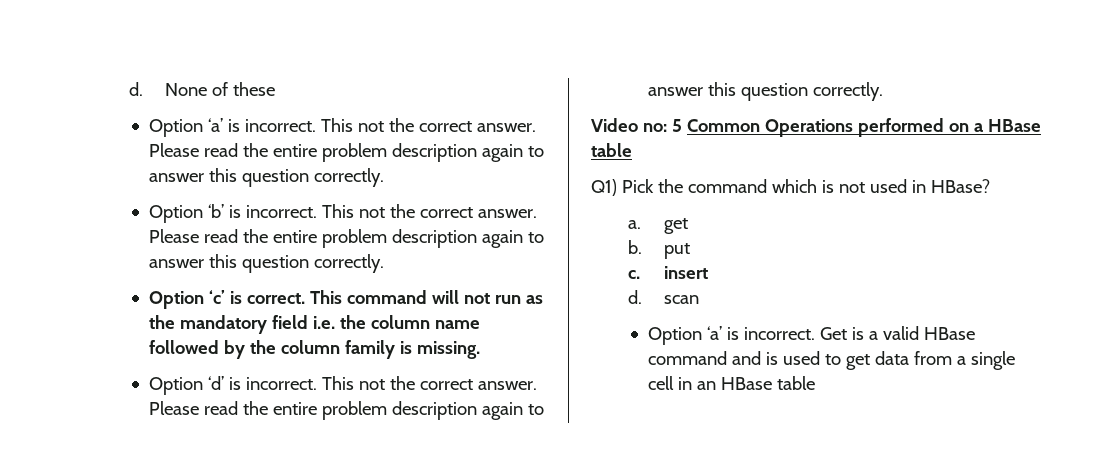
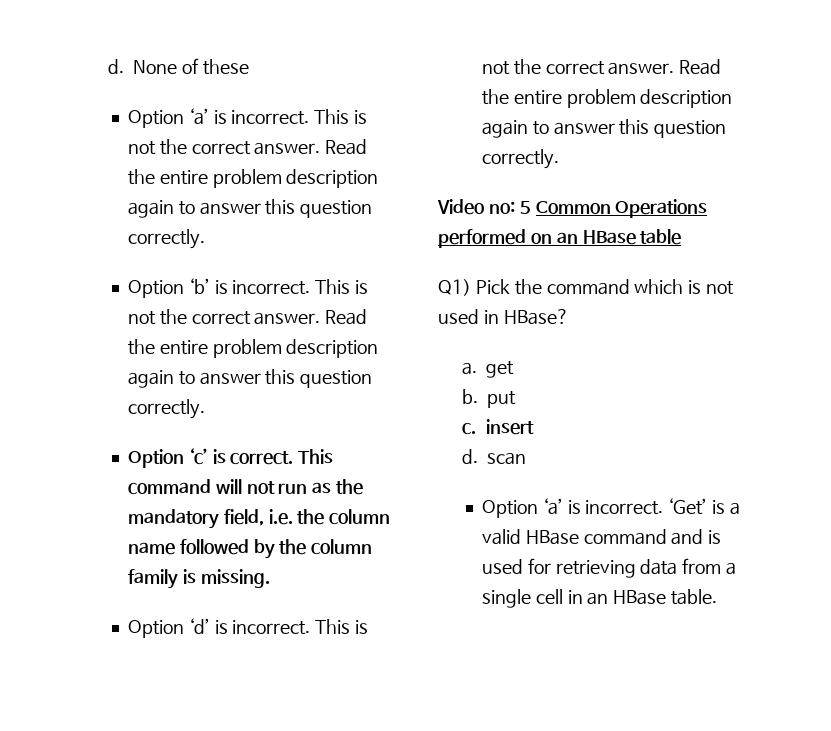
[357,118,536,132] [148,143,238,157] not the correct answer. Please read -> [354,110,368,124] [127,139,368,155] is not the correct answer. Read
[358,204,537,218] [148,229,238,243] not the correct answer. Please read -> [355,280,369,294] [127,309,368,325] is not the correct answer. Read
[271,315,308,329] field -> [223,509,264,526] field,
[358,376,537,390] [148,401,238,415] not the correct answer. Please read -> [355,620,369,634] [481,59,722,75] is not the correct answer. Read
[973,123,983,132] a -> [556,232,578,244] an
[819,327,847,340] Get -> [668,498,708,515] ‘Get’
[824,354,870,370] to get -> [527,558,636,578] for retrieving
[776,376,815,390] table -> [671,589,718,605] table.

